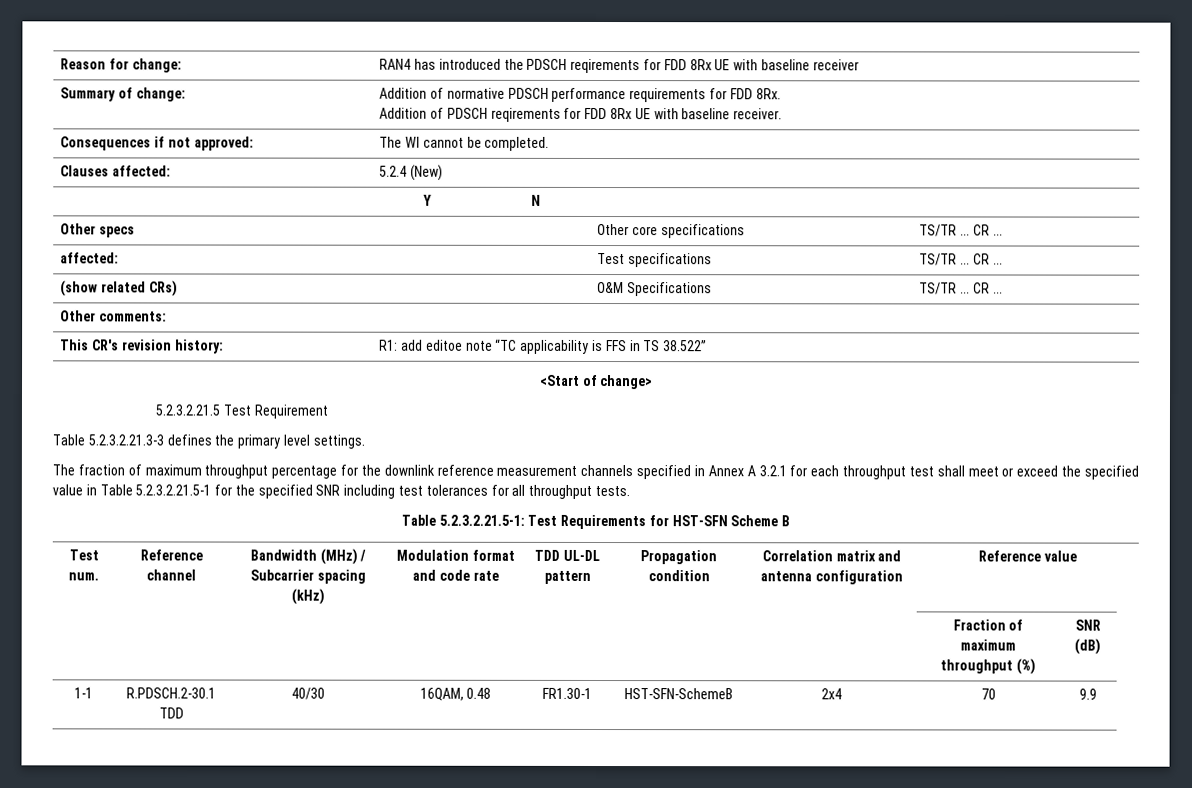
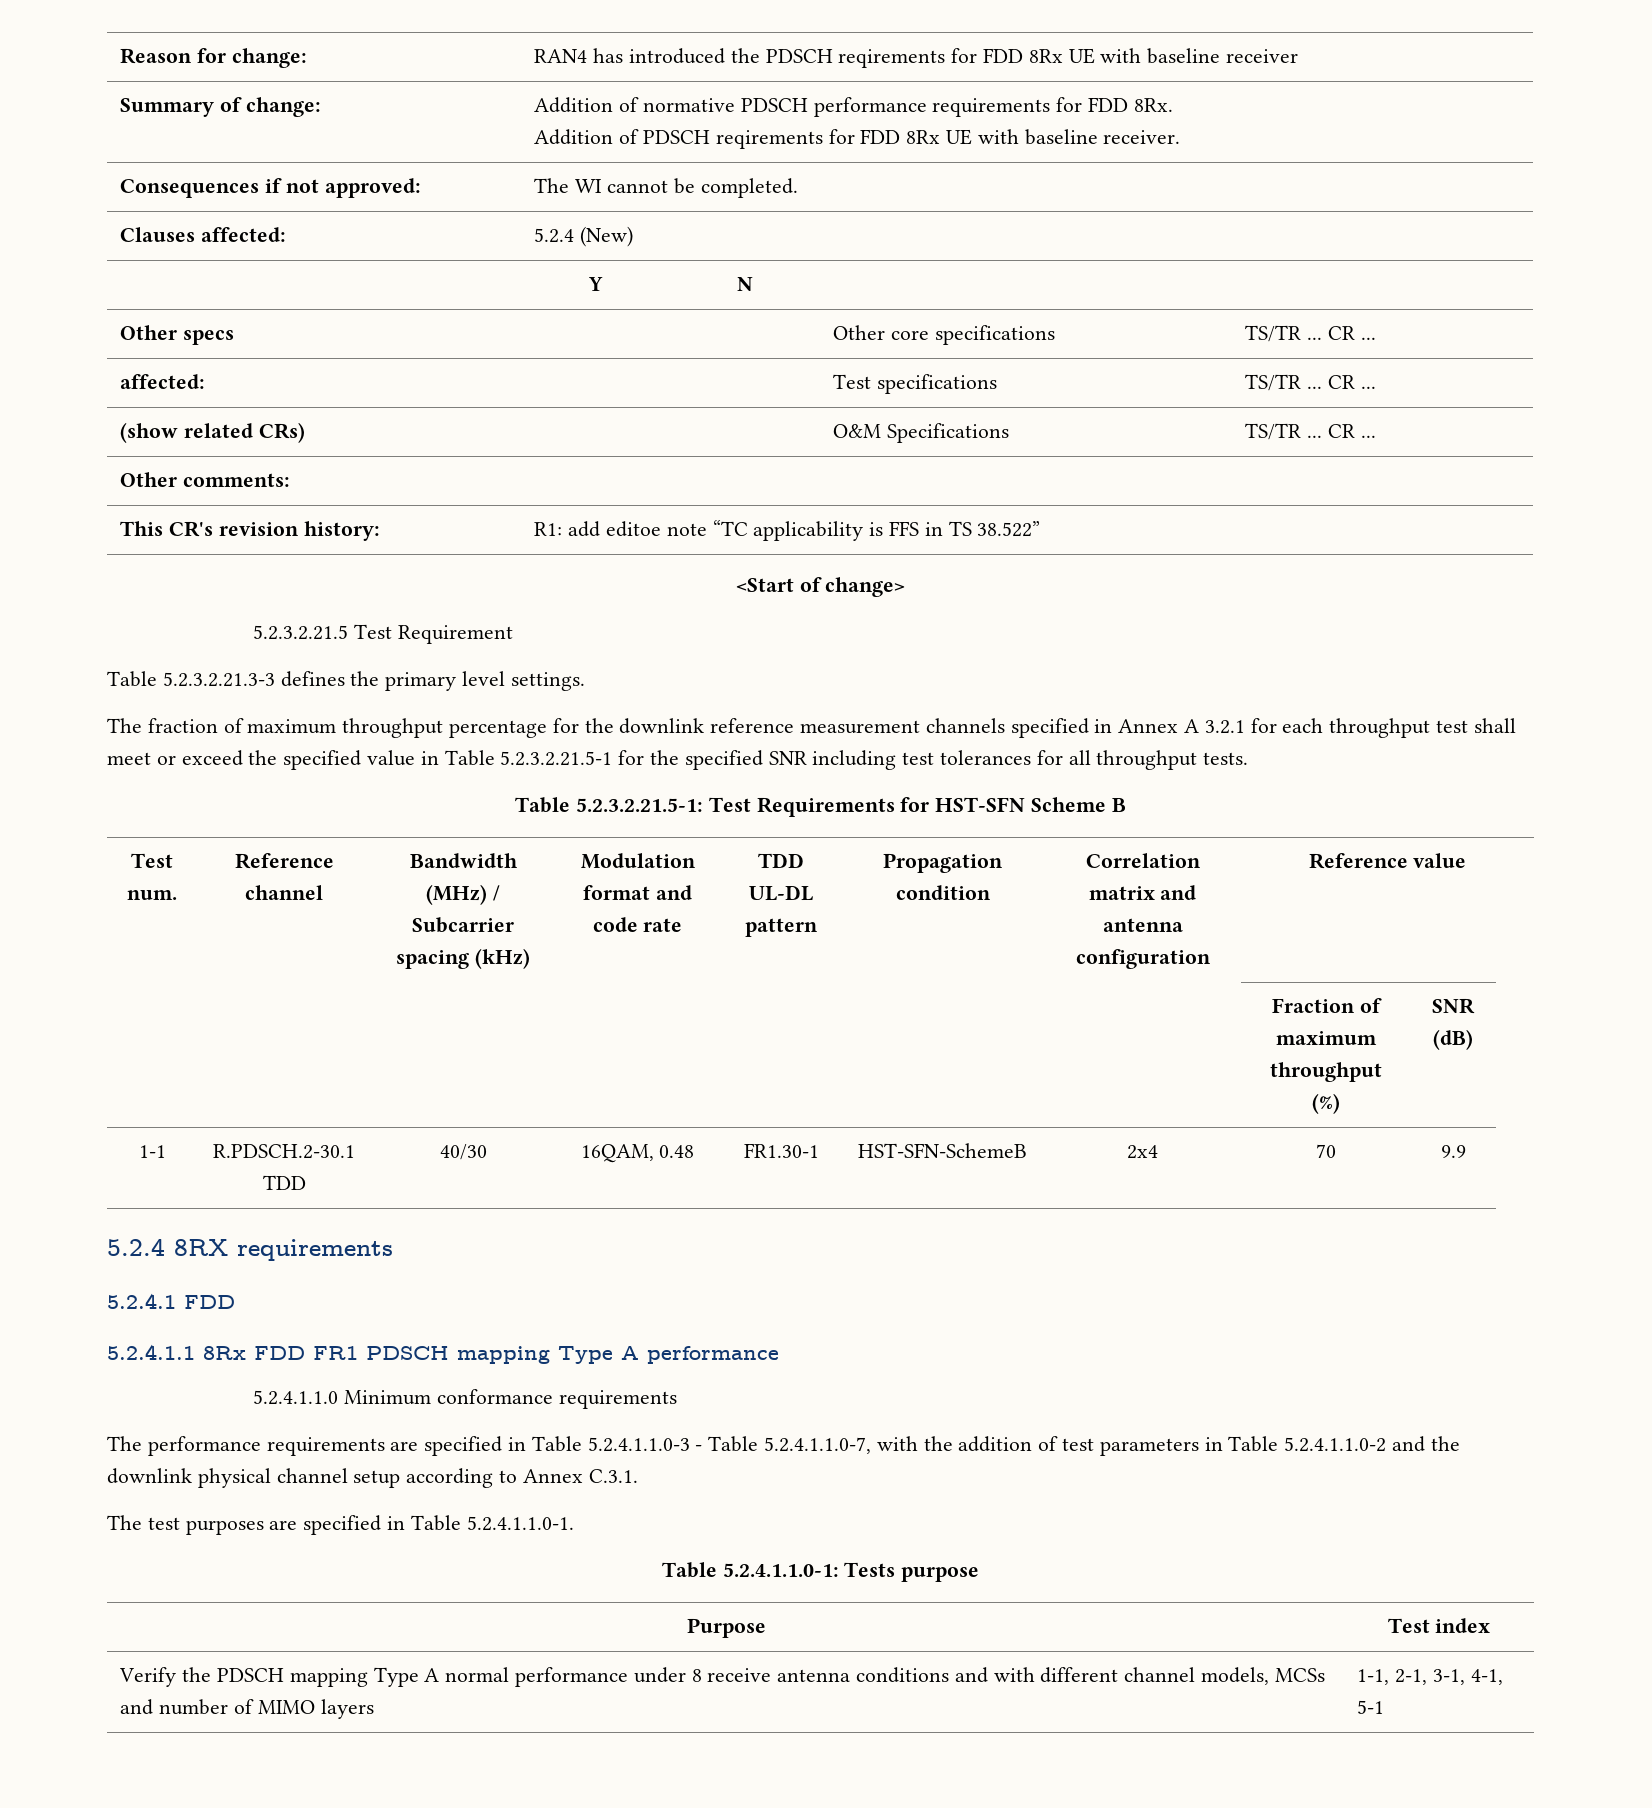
(1097, 694) none -> [107,1238,393,1261] [107,1293,235,1309] [107,1344,779,1364] [253,1389,677,1409] [107,1436,1460,1456] [107,1468,638,1488] [107,1515,574,1535] [661,1562,980,1582] [686,1618,766,1638] [1387,1618,1491,1633] [119,1667,1325,1687] [120,1699,374,1719] [1357,1669,1503,1685] [1357,1700,1385,1714] // 5.2.4 8RX requirements // 5.2.4.1 FDD // 5.2.4.1.1 8Rx FDD FR1 PDSCH mapping Type A performance // 5.2.4.1.1.0 Minimum conformance requirements // The performance requirements are specified in Table 5.2.4.1.1.0-3 - Table 5.2.4.1.1.0-7, with the addition of test parameters in Table 5.2.4.1.1.0-2 and the downlink physical channel setup according to Annex C.3.1. // The test purposes are specified in Table 5.2.4.1.1.0-1. // Table 5.2.4.1.1.0-1: Tests purpose // Purpose | Test index // Verify the PDSCH mapping Type A normal performance under 8 receive antenna conditions and with different channel models, MCSs and number of MIMO layers | 1-1, 2-1, 3-1, 4-1, 5-1

